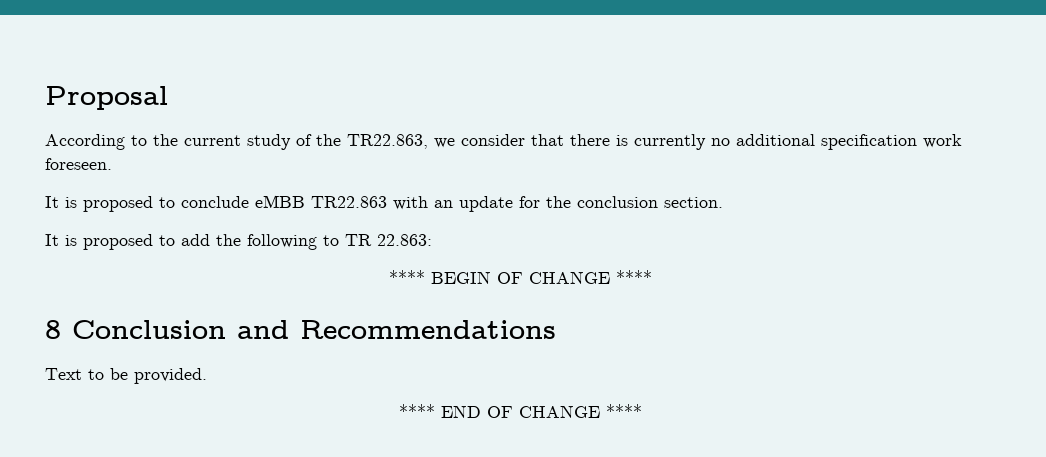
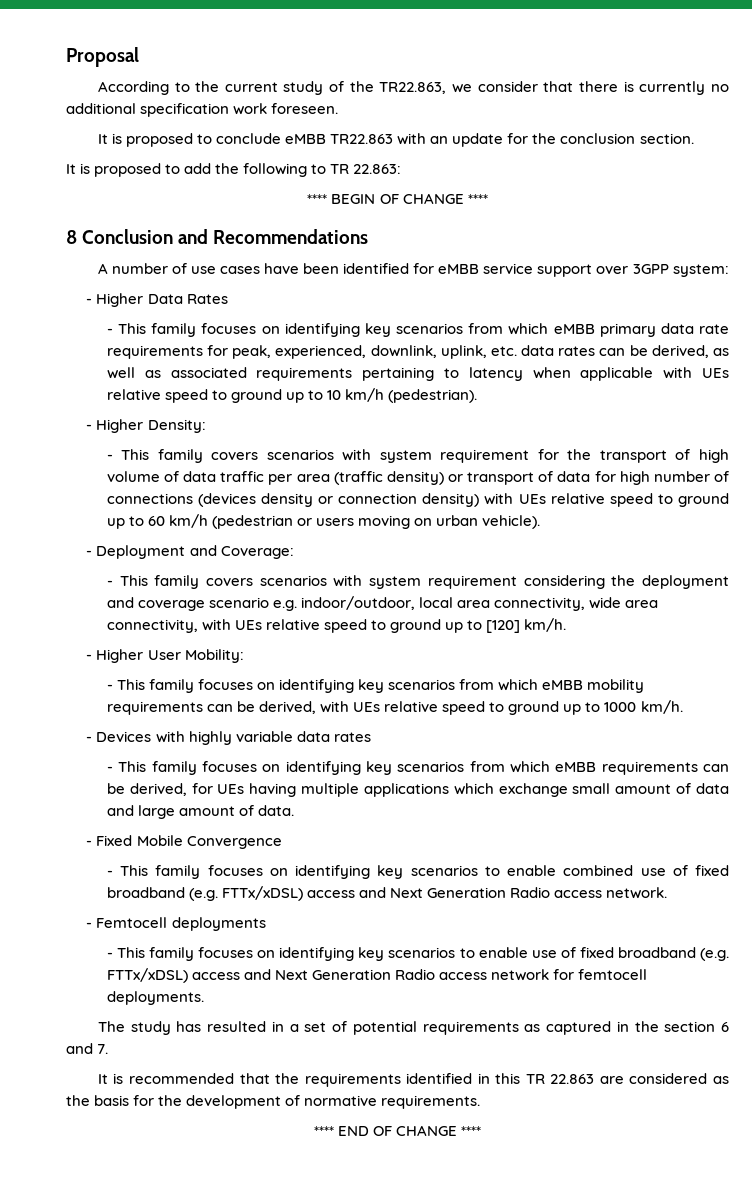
[45,368,207,384] Text to be provided. -> [97,263,729,277] [86,293,228,307] [106,323,729,337] [106,345,729,359] [106,367,729,381] [106,388,478,403] [86,419,206,433] [106,449,729,463] [106,471,730,485] [106,493,729,507] [106,514,541,529] [86,545,294,559] [106,575,729,589] [106,596,659,611] [106,618,567,633] [86,649,244,663] [106,679,645,693] [106,700,683,715] [86,731,371,745] [106,761,729,775] [106,783,730,797] [106,805,295,819] [86,835,282,849] [106,865,729,879] [106,886,668,901] [86,917,266,931] [106,947,730,961] [106,968,648,983] [106,991,204,1005] [97,1021,730,1035] [66,1043,109,1054] [97,1073,729,1087] [66,1095,481,1109] A number of use cases have been identified for eMBB service support over 3GPP system: // - Higher Data Rates // - This family focuses on identifying key scenarios from which eMBB primary data rate requirements for peak, experienced, downlink, uplink, etc. data rates can be derived, as well as associated requirements pertaining to latency when applicable with UEs relative speed to ground up to 10 km/h (pedestrian). // - Higher Density: // - This family covers scenarios with system requirement for the transport of high volume of data traffic per area (traffic density) or transport of data for high number of connections (devices density or connection density) with UEs relative speed to ground up to 60 km/h (pedestrian or users moving on urban vehicle). // - Deployment and Coverage: // - This family covers scenarios with system requirement considering the deployment and coverage scenario e.g. indoor/outdoor, local area connectivity, wide area connectivity, with UEs relative speed to ground up to [120] km/h. // - Higher User Mobility: // - This family focuses on identifying key scenarios from which eMBB mobility requirements can be derived, with UEs relative speed to ground up to 1000 km/h. // - Devices with highly variable data rates // - This family focuses on identifying key scenarios from which eMBB requirements can be derived, for UEs having multiple applications which exchange small amount of data and large amount of data. // - Fixed Mobile Convergence // - This family focuses on identifying key scenarios to enable combined use of fixed broadband (e.g. FTTx/xDSL) access and Next Generation Radio access network. // - Femtocell deployments // - This family focuses on identifying key scenarios to enable use of fixed broadband (e.g. FTTx/xDSL) access and Next Generation Radio access network for femtocell deployments. // The study has resulted in a set of potential requirements as captured in the section 6 and 7. // It is recommended that the requirements identified in this TR 22.863 are considered as the basis for the development of normative requirements.

